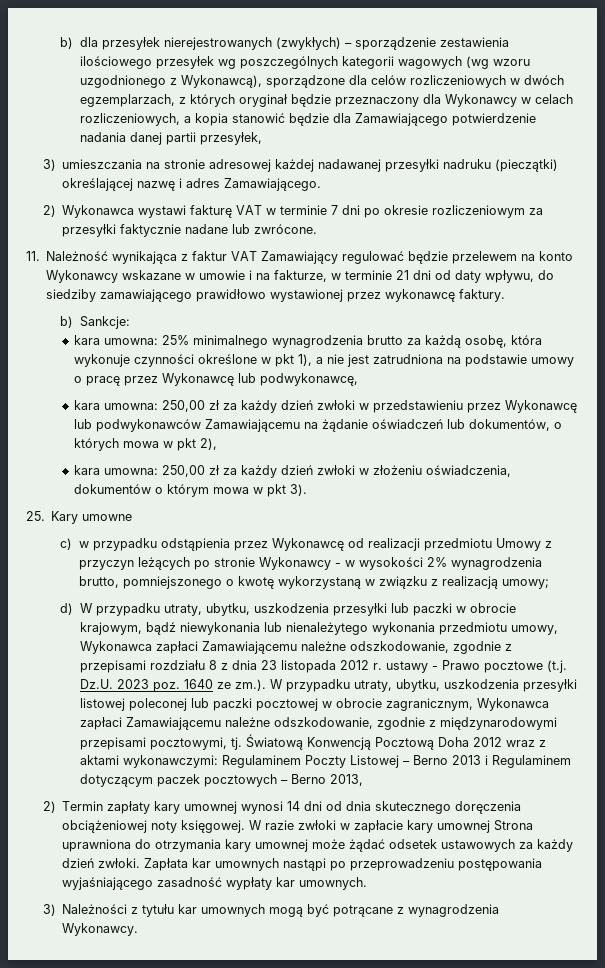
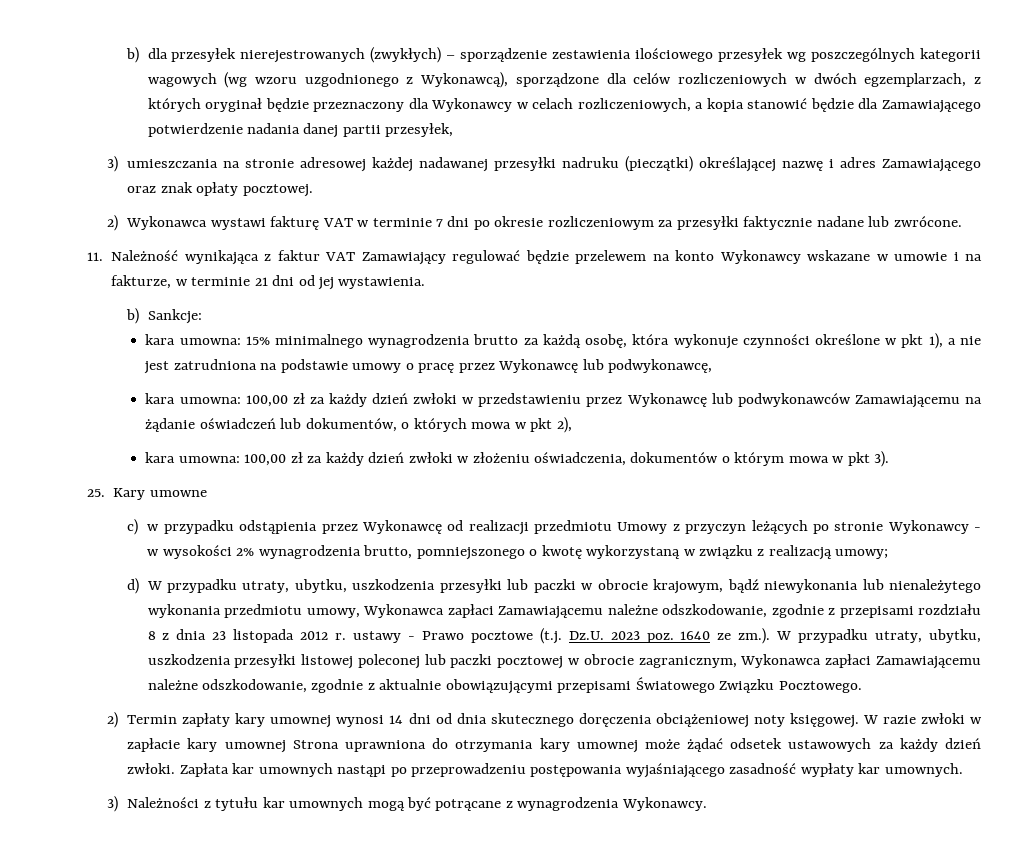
[224,178,322,191] Zamawiającego. -> [881,159,981,172] [127,182,313,197] Zamawiającego oraz znak opłaty pocztowej.
[455,270,555,283] [46,289,506,302] daty wpływu, do siedziby zamawiającego prawidłowo wystawionej przez wykonawcę faktury. -> [317,277,426,290] jej wystawienia.
[162,335,190,345] 25% -> [245,336,270,345] 15%
[162,400,206,412] 250,00 -> [245,395,288,407] 100,00
[162,465,206,477] 250,00 -> [244,454,287,466] 100,00
[439,717,557,730] [79,734,546,750] [79,755,571,768] [79,774,363,787] międzynarodowymi przepisami pocztowymi, tj. Światową Konwencją Pocztową Doha 2012 wraz z aktami wykonawczymi: Regulaminem Poczty Listowej – Berno 2013 i Regulaminem dotyczącym paczek pocztowych – Berno 2013, -> [379,677,862,694] aktualnie obowiązującymi przepisami Światowego Związku Pocztowego.

